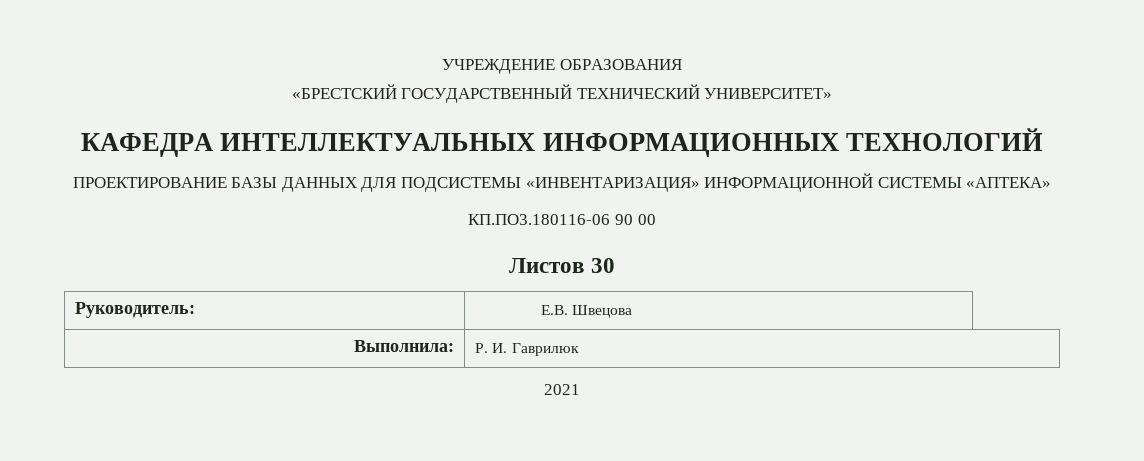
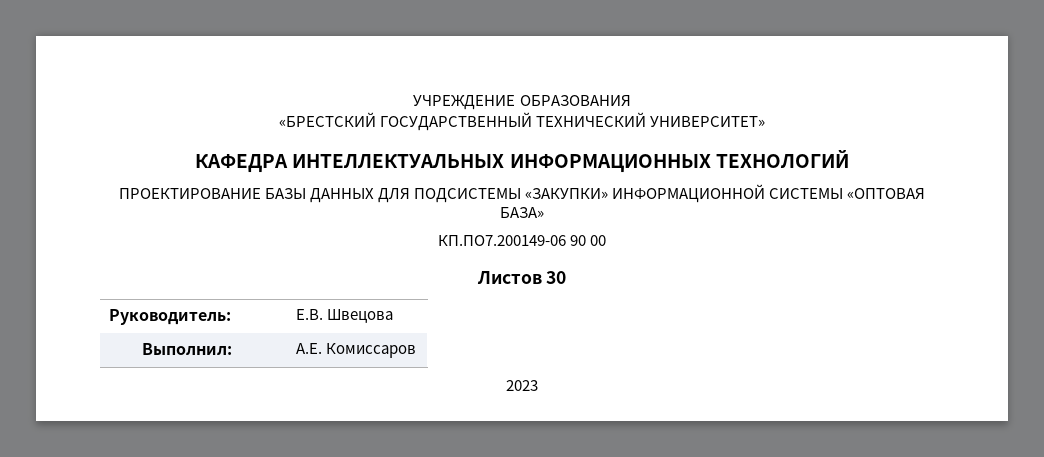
[525,177,700,192] «ИНВЕНТАРИЗАЦИЯ» -> [525,188,609,199] «ЗАКУПКИ»
[966,177,1052,188] [468,214,611,225] «АПТЕКА» // КП.ПО3.180116-06 -> [847,188,926,199] [500,207,544,218] [437,235,566,246] «ОПТОВАЯ БАЗА» // КП.ПО7.200149-06
[353,340,454,352] [475,343,579,356] [544,384,580,395] Выполнила: | Р. И. Гаврилюк // 2021 -> [142,343,233,355] [296,343,417,358] [506,380,538,391] Выполнил: | А.Е. Комиссаров // 2023

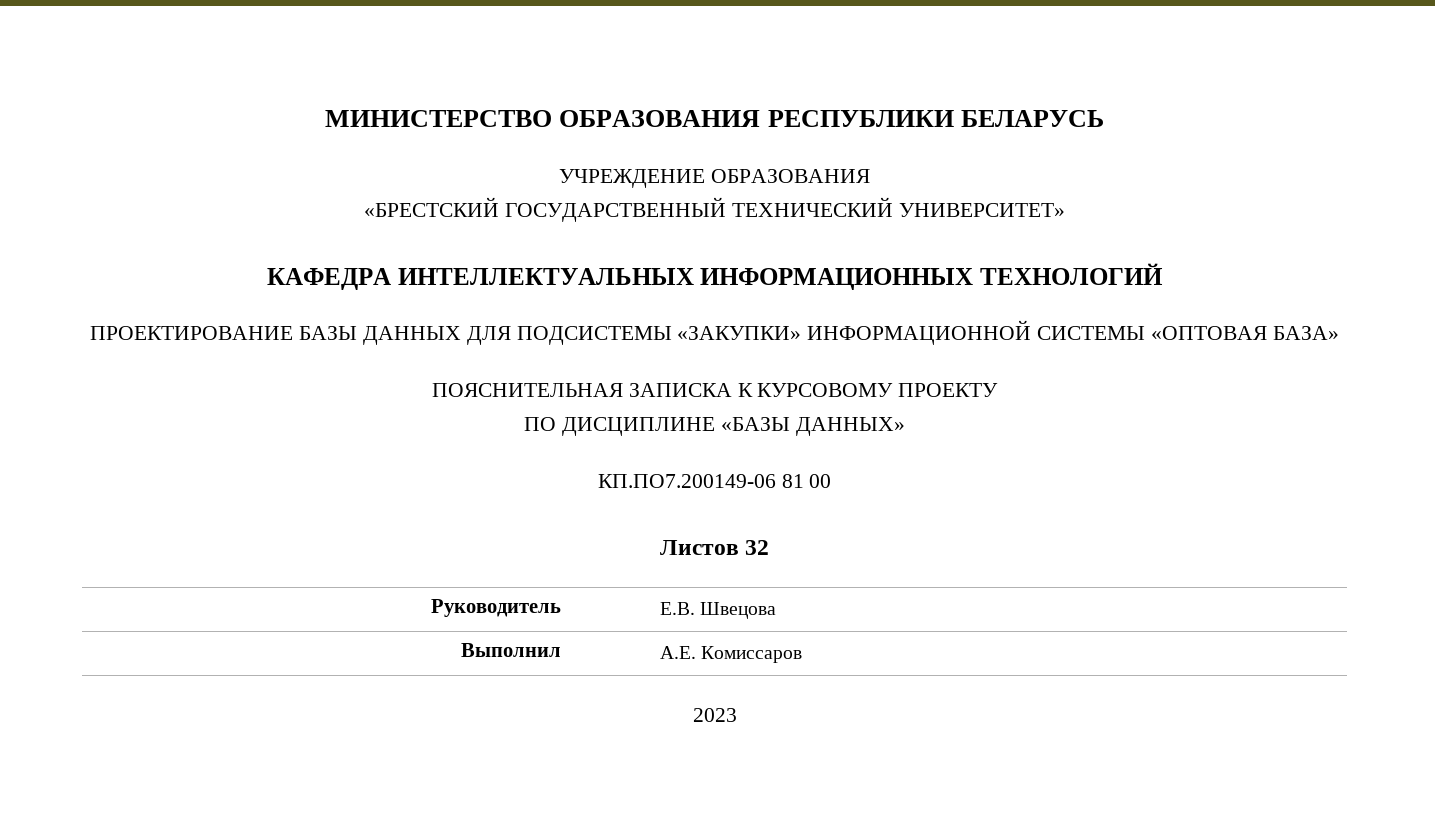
(413, 102) none -> [325,110,1104,127] МИНИСТЕРСТВО ОБРАЗОВАНИЯ РЕСПУБЛИКИ БЕЛАРУСЬ //
(544, 212) none -> [431,383,999,397] [524,417,905,436] // ПОЯСНИТЕЛЬНАЯ ЗАПИСКА К КУРСОВОМУ ПРОЕКТУ // ПО ДИСЦИПЛИНЕ «БАЗЫ ДАННЫХ»
[570,235,586,246] 90 -> [781,474,804,488] 81
[546,271,567,284] [108,309,231,325] 30 // Руководитель: -> [745,540,770,555] [430,599,561,617] 32 // Руководитель
[142,343,233,355] Выполнил: -> [460,643,561,657] Выполнил

